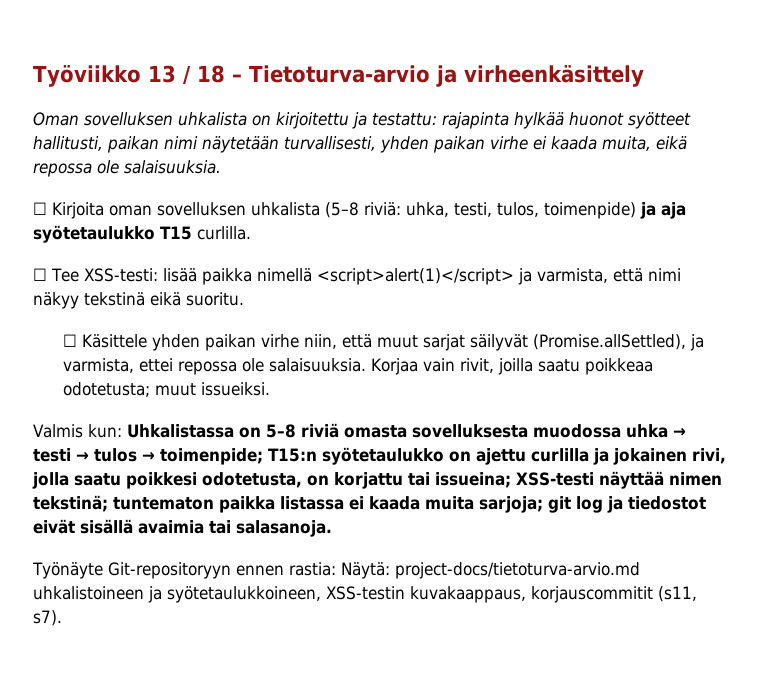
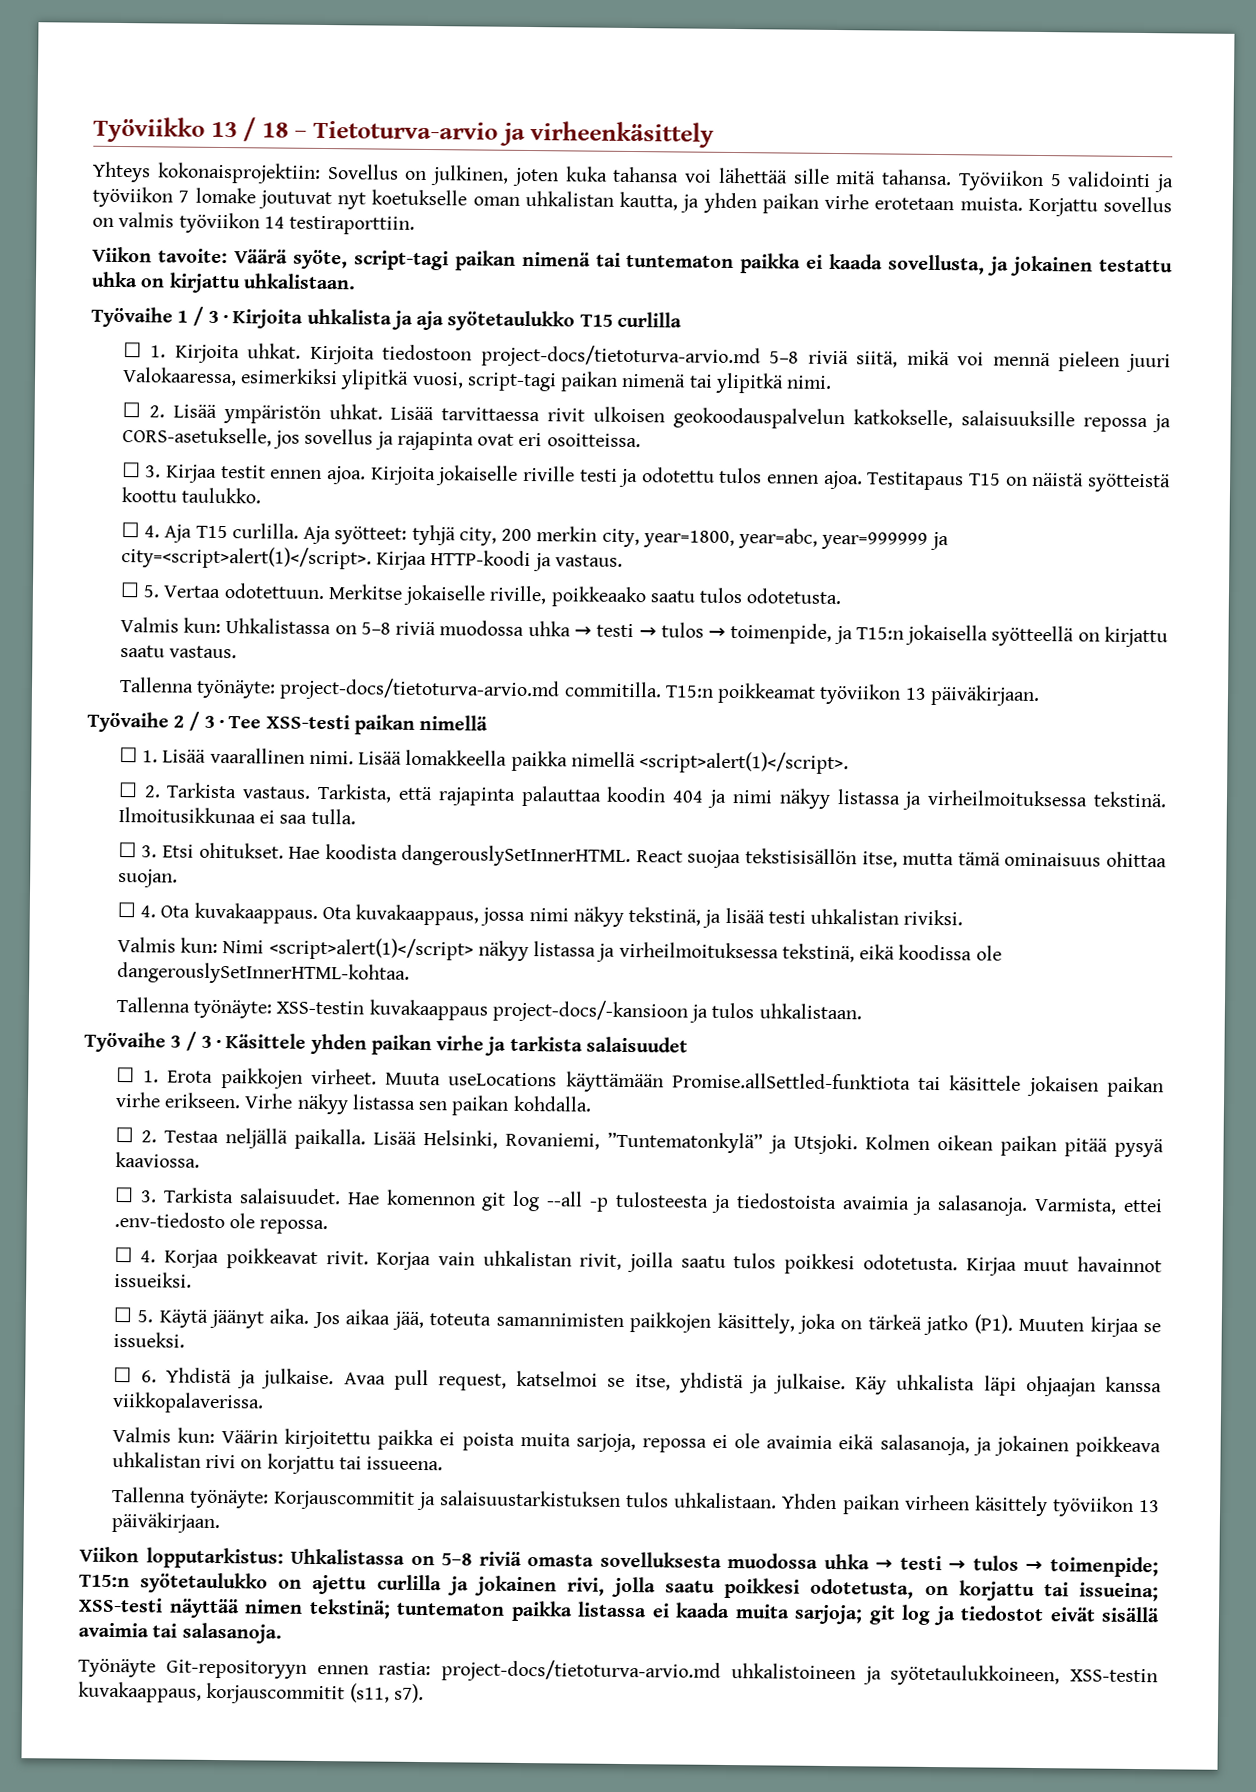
[33,112,691,129] [33,136,687,153] [33,160,221,177] [33,202,636,219] Oman sovelluksen uhkalista on kirjoitettu ja testattu: rajapinta hylkää huonot syötteet hallitusti, paikan nimi näytetään turvallisesti, yhden paikan virhe ei kaada muita, eikä repossa ole salaisuuksia. // ☐ Kirjoita oman sovelluksen uhkalista (5–8 riviä: uhka, testi, tulos, toimenpide) -> [92,161,1174,193] [92,186,1172,217] [92,211,416,235] [92,246,1174,277] [91,271,356,294] [91,306,392,329] Yhteys kokonaisprojektiin: Sovellus on julkinen, joten kuka tahansa voi lähettää sille mitä tahansa. Työviikon 5 validointi ja työviikon 7 lomake joutuvat nyt koetukselle oman uhkalistan kautta, ja yhden paikan virhe erotetaan muista. Korjattu sovellus on valmis työviikon 14 testiraporttiin. // Viikon tavoite: Väärä syöte, script-tagi paikan nimenä tai tuntematon paikka ei kaada sovellusta, ja jokainen testattu uhka on kirjattu uhkalistaan. // Työvaihe 1 / 3 · Kirjoita uhkalista
[197,226,251,240] [33,268,681,285] [33,292,244,309] [63,334,705,351] [63,358,367,375] curlilla. // ☐ Tee XSS-testi: lisää paikka nimellä <script>alert(1)</script> ja varmista, että nimi näkyy tekstinä eikä suoritu. // ☐ Käsittele yhden paikan virhe niin, että muut sarjat säilyvät (Promise.allSettled), ja varmista, ettei repossa ole salaisuuksia. -> [616,311,682,328] [122,342,1171,373] [121,367,833,394] [121,402,1171,433] [121,427,641,451] [121,462,1171,493] [120,487,262,504] [120,522,949,551] [120,546,623,572] [119,582,843,608] [119,617,1168,648] [119,645,238,659] [118,677,1040,707] [87,711,489,735] [118,747,850,775] [117,782,1168,810] [117,807,356,825] [117,842,1167,869] [117,869,178,888] [116,902,964,928] [116,937,1002,963] [116,962,410,985] [115,997,862,1023] [84,1031,688,1056] [115,1066,1165,1098] [114,1091,592,1116] [114,1126,1164,1158] [114,1151,200,1168] [113,1186,1163,1216] [113,1211,329,1235] [113,1246,369,1269] curlilla // ☐ 1. Kirjoita uhkat. Kirjoita tiedostoon project-docs/tietoturva-arvio.md 5–8 riviä siitä, mikä voi mennä pieleen juuri Valokaaressa, esimerkiksi ylipitkä vuosi, script-tagi paikan nimenä tai ylipitkä nimi. // ☐ 2. Lisää ympäristön uhkat. Lisää tarvittaessa rivit ulkoisen geokoodauspalvelun katkokselle, salaisuuksille repossa ja CORS-asetukselle, jos sovellus ja rajapinta ovat eri osoitteissa. // ☐ 3. Kirjaa testit ennen ajoa. Kirjoita jokaiselle riville testi ja odotettu tulos ennen ajoa. Testitapaus T15 on näistä syötteistä koottu taulukko. // ☐ 4. Aja T15 curlilla. Aja syötteet: tyhjä city, 200 merkin city, year=1800, year=abc, year=999999 ja city=<script>alert(1)</script>. Kirjaa HTTP-koodi ja vastaus. // ☐ 5. Vertaa odotettuun. Merkitse jokaiselle riville, poikkeaako saatu tulos odotetusta. // Valmis kun: Uhkalistassa on 5–8 riviä muodossa uhka → testi → tulos → toimenpide, ja T15:n jokaisella syötteellä on kirjattu saatu vastaus. // Tallenna työnäyte: project-docs/tietoturva-arvio.md commitilla. T15:n poikkeamat työviikon 13 päiväkirjaan. // Työvaihe 2 / 3 · Tee XSS-testi paikan nimellä // ☐ 1. Lisää vaarallinen nimi. Lisää lomakkeella paikka nimellä <script>alert(1)</script>. // ☐ 2. Tarkista vastaus. Tarkista, että rajapinta palauttaa koodin 404 ja nimi näkyy listassa ja virheilmoituksessa tekstinä. Ilmoitusikkunaa ei saa tulla. // ☐ 3. Etsi ohitukset. Hae koodista dangerouslySetInnerHTML. React suojaa tekstisisällön itse, mutta tämä ominaisuus ohittaa suojan. // ☐ 4. Ota kuvakaappaus. Ota kuvakaappaus, jossa nimi näkyy tekstinä, ja lisää testi uhkalistan riviksi. // Valmis kun: Nimi <script>alert(1)</script> näkyy listassa ja virheilmoituksessa tekstinä, eikä koodissa ole dangerouslySetInnerHTML-kohtaa. // Tallenna työnäyte: XSS-testin kuvakaappaus project-docs/-kansioon ja tulos uhkalistaan. // Työvaihe 3 / 3 · Käsittele yhden paikan virhe ja tarkista salaisuudet // ☐ 1. Erota paikkojen virheet. Muuta useLocations käyttämään Promise.allSettled-funktiota tai käsittele jokaisen paikan virhe erikseen. Virhe näkyy listassa sen paikan kohdalla. // ☐ 2. Testaa neljällä paikalla. Lisää Helsinki, Rovaniemi, ”Tuntematonkylä” ja Utsjoki. Kolmen oikean paikan pitää pysyä kaaviossa. // ☐ 3. Tarkista salaisuudet. Hae komennon git log --all -p tulosteesta ja tiedostoista avaimia ja salasanoja. Varmista, ettei .env-tiedosto ole repossa. // ☐ 4. Korjaa poikkeavat rivit.
(456, 365) none -> [482,1250,572,1267] uhkalistan
[585,358,654,375] [63,382,271,397] [33,424,122,438] poikkeaa odotetusta; muut issueiksi. // Valmis kun: -> [733,1253,1163,1276] [113,1271,192,1288] [112,1306,1161,1338] [112,1331,185,1348] [112,1366,1162,1397] [111,1391,264,1414] [111,1426,1161,1458] [111,1451,444,1475] [111,1486,1160,1517] [110,1511,220,1534] [79,1546,284,1569] tulos poikkesi odotetusta. Kirjaa muut havainnot issueiksi. // ☐ 5. Käytä jäänyt aika. Jos aikaa jää, toteuta samannimisten paikkojen käsittely, joka on tärkeä jatko (P1). Muuten kirjaa se issueksi. // ☐ 6. Yhdistä ja julkaise. Avaa pull request, katselmoi se itse, yhdistä ja julkaise. Käy uhkalista läpi ohjaajan kanssa viikkopalaverissa. // Valmis kun: Väärin kirjoitettu paikka ei poista muita sarjoja, repossa ei ole avaimia eikä salasanoja, ja jokainen poikkeava uhkalistan rivi on korjattu tai issueena. // Tallenna työnäyte: Korjauscommitit ja salaisuustarkistuksen tulos uhkalistaan. Yhden paikan virheen käsittely työviikon 13 päiväkirjaan. // Viikon lopputarkistus:
[340,562,390,579] Näytä: -> (432, 1668) none

